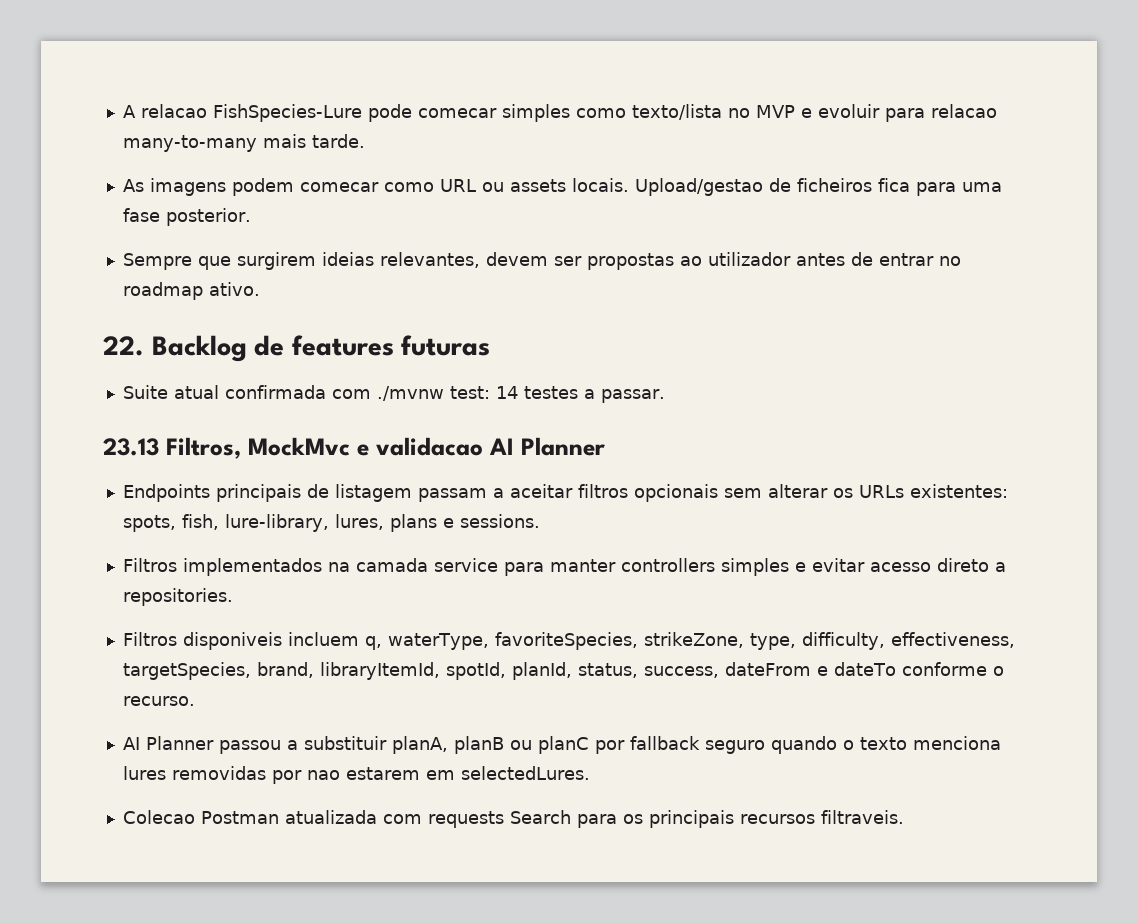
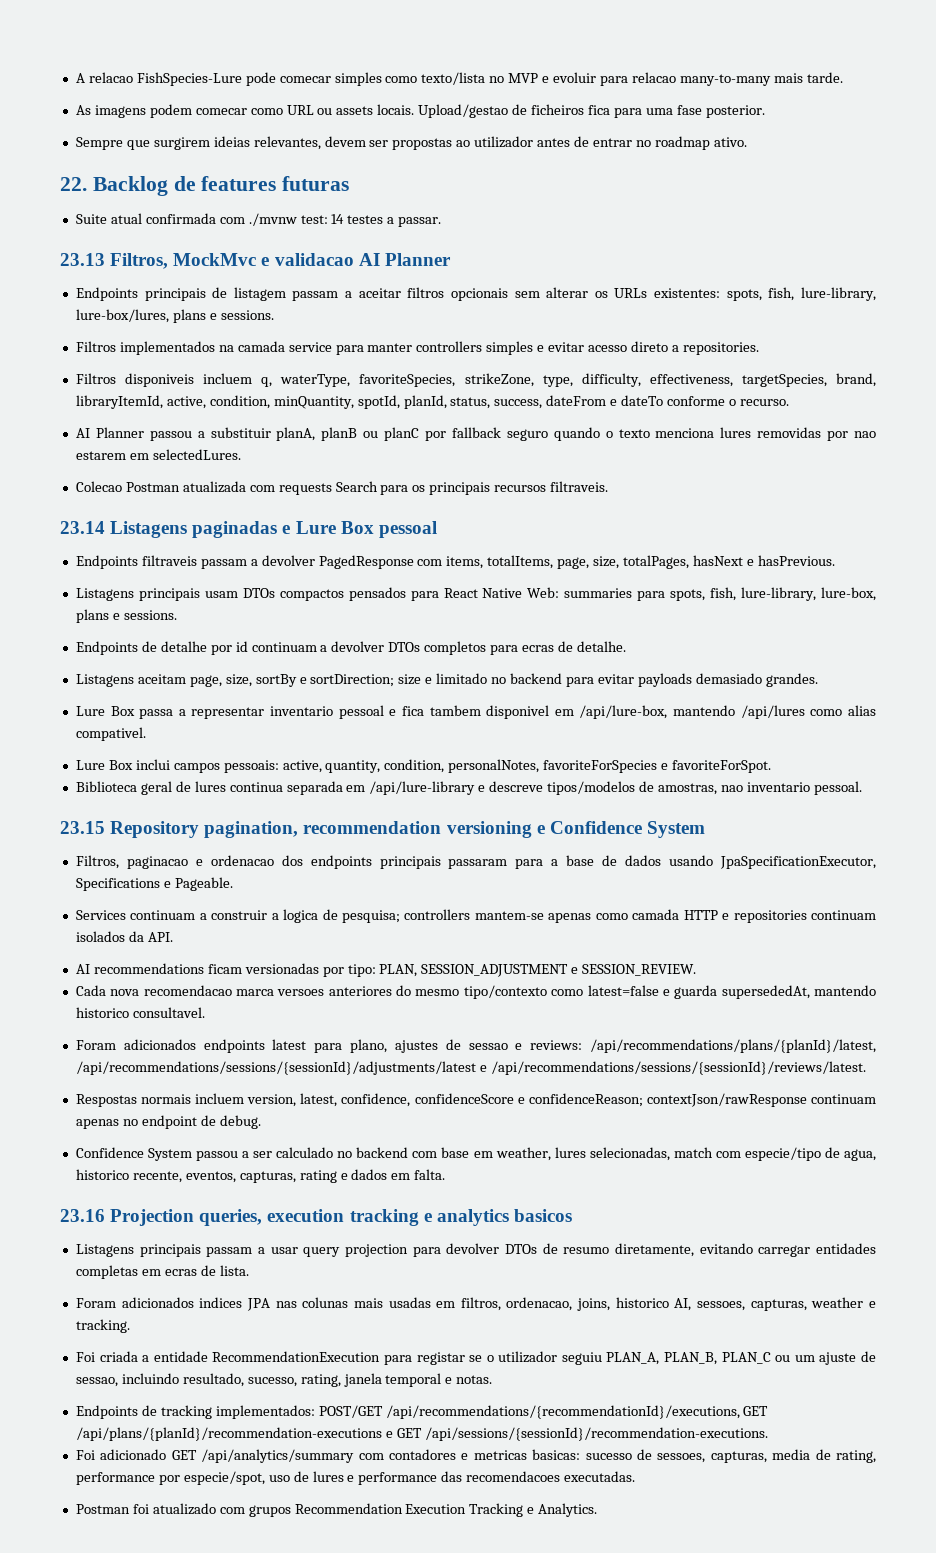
[334,514,384,530] lures, -> [75,309,169,323] lure-box/lures,
(440, 671) none -> [166,395,354,409] active, condition, minQuantity,
(904, 817) none -> [60,521,437,538] [75,555,835,569] [75,587,876,601] [75,609,177,623] [75,641,626,655] [75,673,818,687] [75,705,876,719] [75,727,146,741] [75,759,772,773] [75,781,862,795] [60,821,705,838] [75,855,876,869] [75,877,233,891] [75,909,876,923] [75,931,173,942] [75,963,697,977] [75,985,876,999] [75,1007,205,1018] [75,1039,876,1053] [75,1061,866,1075] [75,1093,877,1107] [75,1115,261,1129] [75,1147,876,1161] [75,1169,446,1183] [60,1209,572,1226] [75,1243,876,1257] [75,1265,249,1279] [75,1297,876,1311] [75,1319,130,1333] [75,1351,877,1365] [75,1373,493,1387] [75,1405,769,1419] [75,1427,768,1441] [75,1449,876,1463] [75,1471,636,1485] [75,1503,598,1517] // 23.14 Listagens paginadas e Lure Box pessoal // Endpoints filtraveis passam a devolver PagedResponse com items, totalItems, page, size, totalPages, hasNext e hasPrevious. // Listagens principais usam DTOs compactos pensados para React Native Web: summaries para spots, fish, lure-library, lure-box, plans e sessions. // Endpoints de detalhe por id continuam a devolver DTOs completos para ecras de detalhe. // Listagens aceitam page, size, sortBy e sortDirection; size e limitado no backend para evitar payloads demasiado grandes. // Lure Box passa a representar inventario pessoal e fica tambem disponivel em /api/lure-box, mantendo /api/lures como alias compativel. // Lure Box inclui campos pessoais: active, quantity, condition, personalNotes, favoriteForSpecies e favoriteForSpot. // Biblioteca geral de lures continua separada em /api/lure-library e descreve tipos/modelos de amostras, nao inventario pessoal. // 23.15 Repository pagination, recommendation versioning e Confidence System // Filtros, paginacao e ordenacao dos endpoints principais passaram para a base de dados usando JpaSpecificationExecutor, Specifications e Pageable. // Services continuam a construir a logica de pesquisa; controllers mantem-se apenas como camada HTTP e repositories continuam isolados da API. // AI recommendations ficam versionadas por tipo: PLAN, SESSION_ADJUSTMENT e SESSION_REVIEW. // Cada nova recomendacao marca versoes anteriores do mesmo tipo/contexto como latest=false e guarda supersededAt, mantendo historico consultavel. // Foram adicionados endpoints latest para plano, ajustes de sessao e reviews: /api/recommendations/plans/{planId}/latest, /api/recommendations/sessions/{sessionId}/adjustments/latest e /api/recommendations/sessions/{sessionId}/reviews/latest. // Respostas normais incluem version, latest, confidence, confidenceScore e confidenceReason; contextJson/rawResponse continuam apenas no endpoint de debug. // Confidence System passou a ser calculado no backend com base em weather, lures selecionadas, match com especie/tipo de agua, historico recente, eventos, capturas, rating e dados em falta. // 23.16 Projection queries, execution tracking e analytics basicos // Listagens principais passam a usar query projection para devolver DTOs de resumo diretamente, evitando carregar entidades completas em ecras de lista. // Foram adicionados indices JPA nas colunas mais usadas em filtros, ordenacao, joins, historico AI, sessoes, capturas, weather e tracking. // Foi criada a entidade RecommendationExecution para registar se o utilizador seguiu PLAN_A, PLAN_B, PLAN_C ou um ajuste de sessao, incluindo resultado, sucesso, rating, janela temporal e notas. // Endpoints de tracking implementados: POST/GET /api/recommendations/{recommendationId}/executions, GET /api/plans/{planId}/recommendation-executions e GET /api/sessions/{sessionId}/recommendation-executions. // Foi adicionado GET /api/analytics/summary com contadores e metricas basicas: sucesso de sessoes, capturas, media de rating, performance por especie/spot, uso de lures e performance das recomendacoes executadas. // Postman foi atualizado com grupos Recommendation Execution Tracking e Analytics.

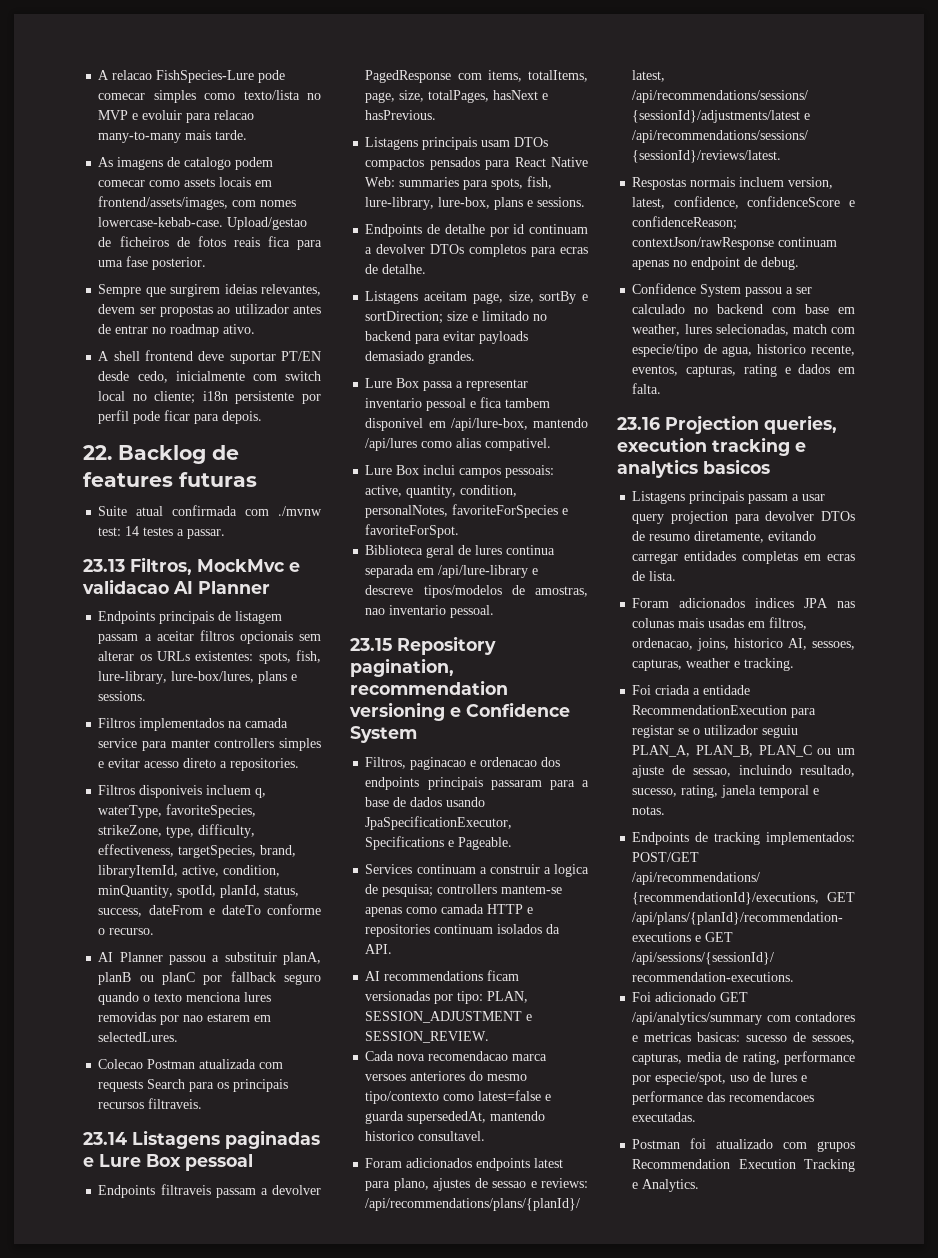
(146, 111) none -> [167,157,232,170] de catalogo
[286,104,585,118] URL ou assets locais. Upload/gestao de ficheiros -> [184,177,273,187] [98,196,297,210] [98,217,308,230] [98,236,260,247] assets locais em frontend/assets/images, com nomes lowercase-kebab-case. Upload/gestao de ficheiros de fotos reais
(747, 142) none -> [98,350,321,364] [98,371,321,383] [98,391,321,404] [98,410,263,424] // A shell frontend deve suportar PT/EN desde cedo, inicialmente com switch local no cliente; i18n persistente por perfil pode ficar para depois.

